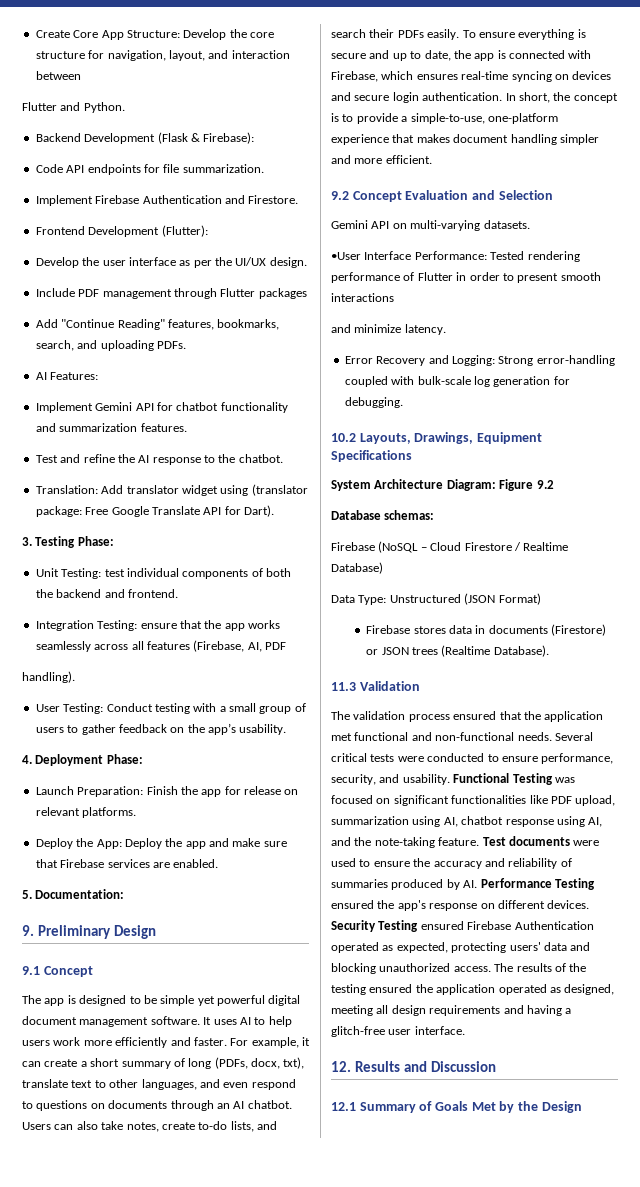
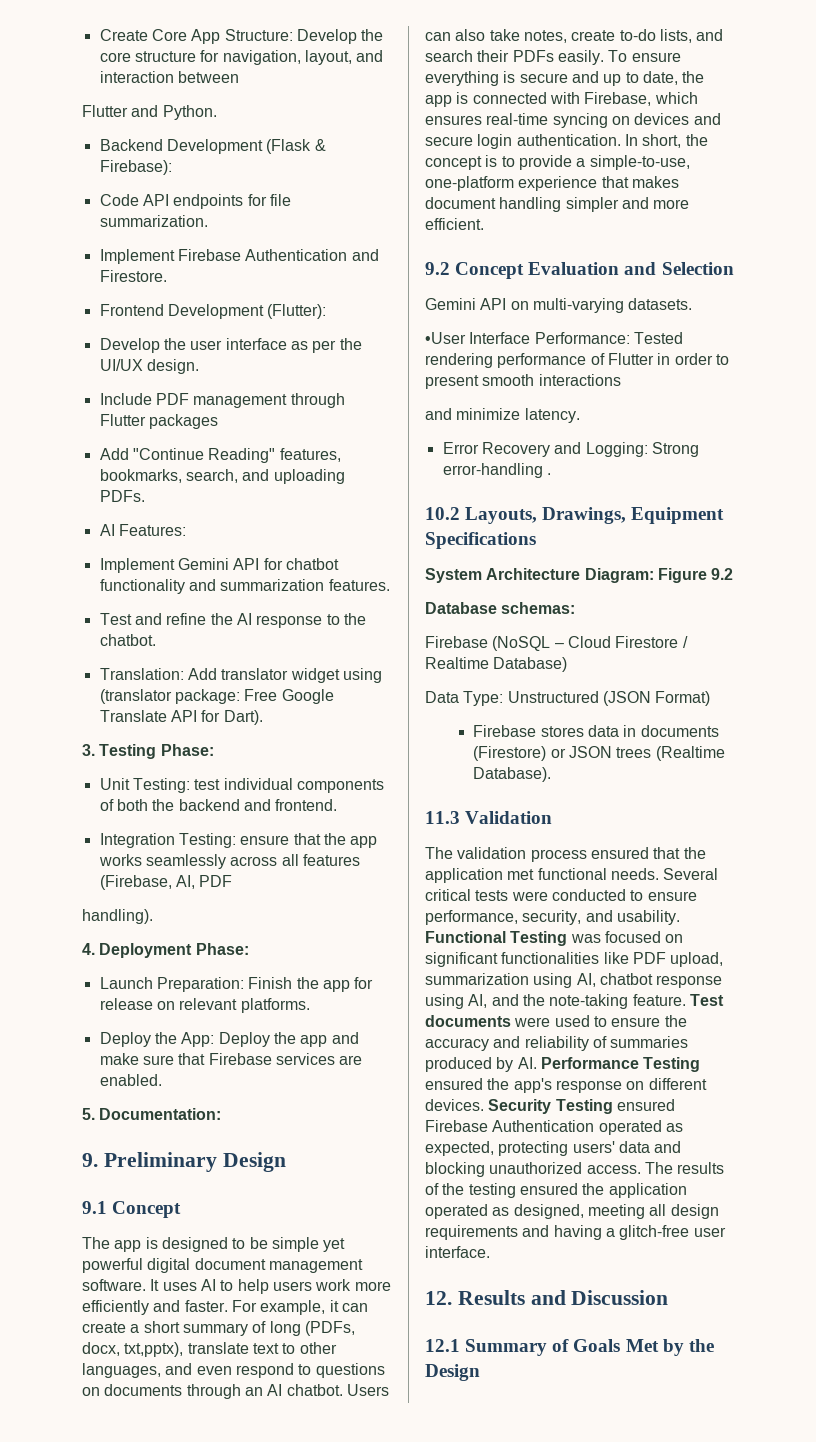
[35,703,306,714] [35,723,287,735] // User Testing: Conduct testing with a small group of users to gather feedback on the app’s usability. -> (153, 916) none
[283,1057,305,1069] txt), -> [124,1342,184,1357] txt,pptx),
[344,376,570,387] [344,397,403,408] coupled with bulk-scale log generation for debugging. -> [546,473,551,475] .
[411,732,515,741] and non-functional -> (607, 874) none

